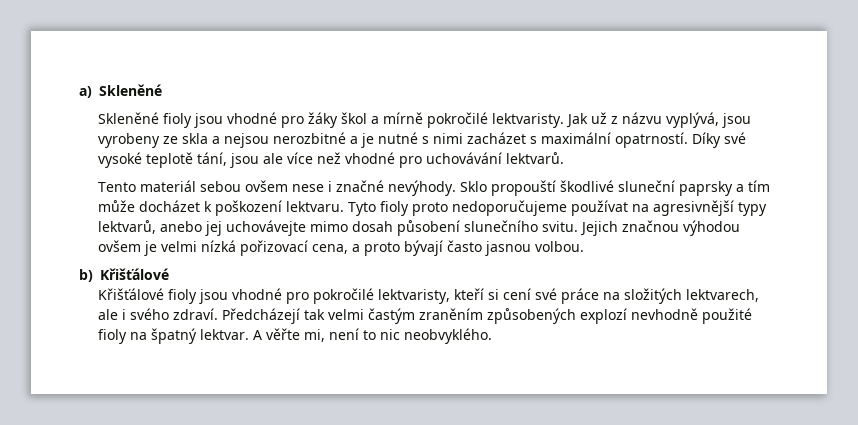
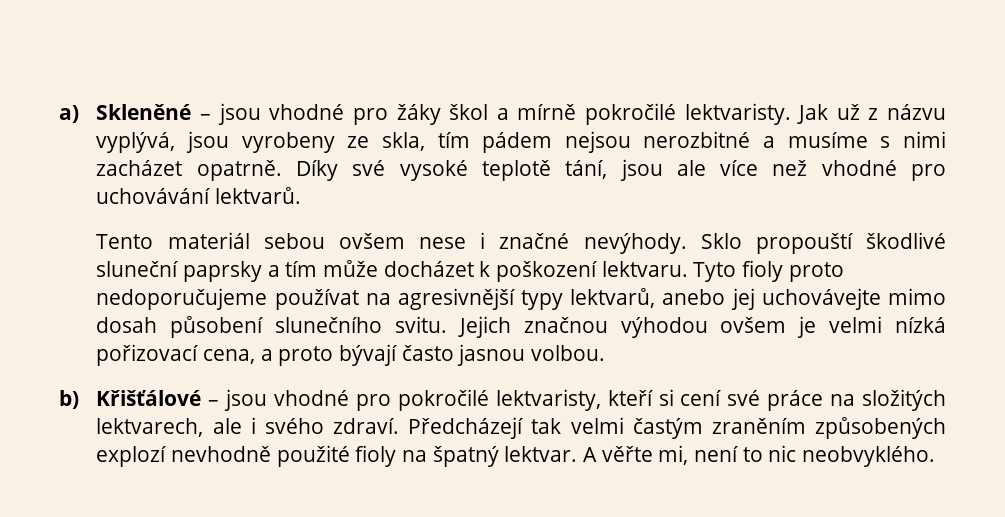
[97,112,192,128] // Skleněné fioly -> [200,114,212,120] –
[181,133,220,144] skla a -> [381,132,553,153] skla, tím pádem
[360,132,418,148] je nutné -> [787,132,868,148] musíme
[529,132,688,148] s maximální opatrností. -> [196,160,282,181] opatrně.
[97,288,197,304] // Křišťálové fioly -> [208,400,220,406] –

